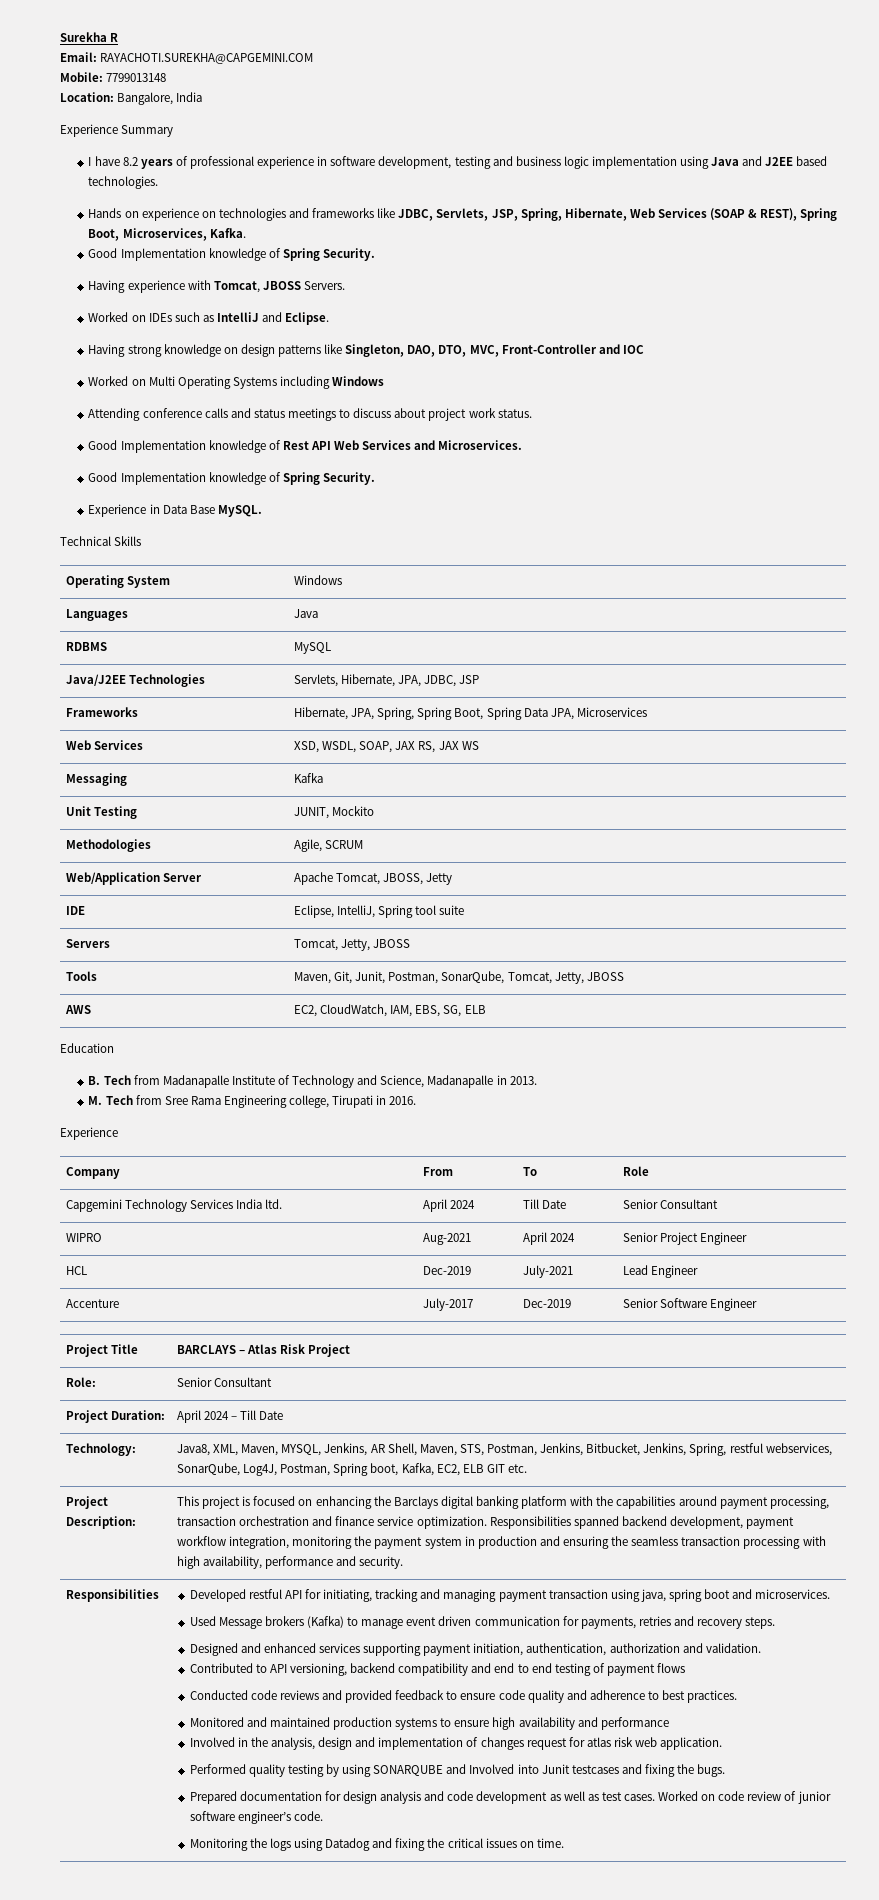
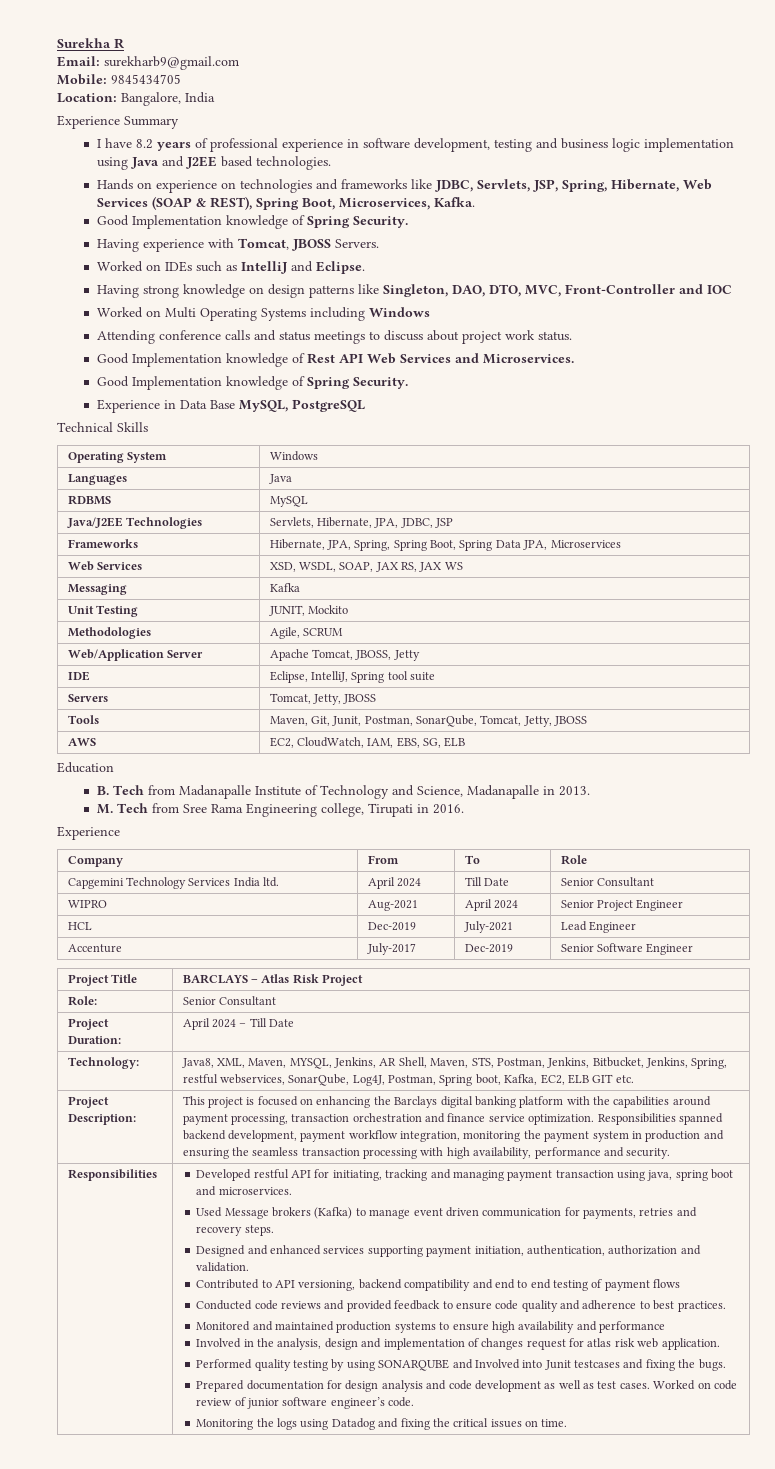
[100,53,314,64] RAYACHOTI.SUREKHA@CAPGEMINI.COM -> [104,56,239,70] surekharb9@gmail.com
[106,73,167,82] 7799013148 -> [111,74,181,84] 9845434705
[217,505,262,517] MySQL. -> [238,399,365,412] MySQL, PostgreSQL

